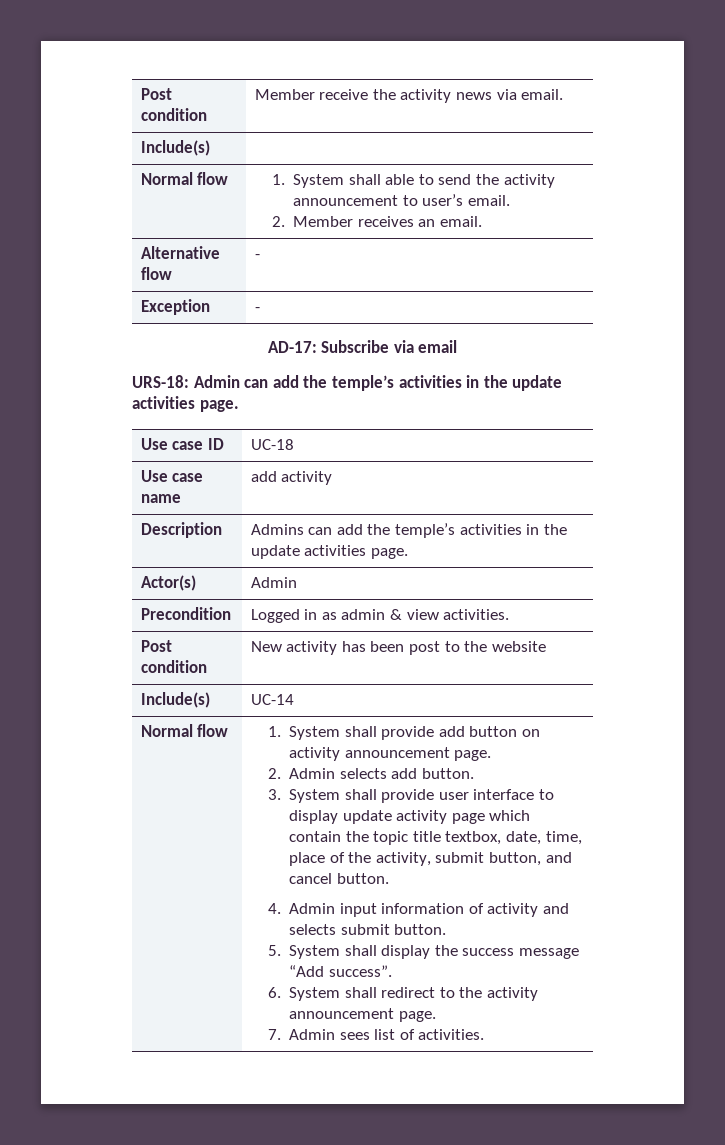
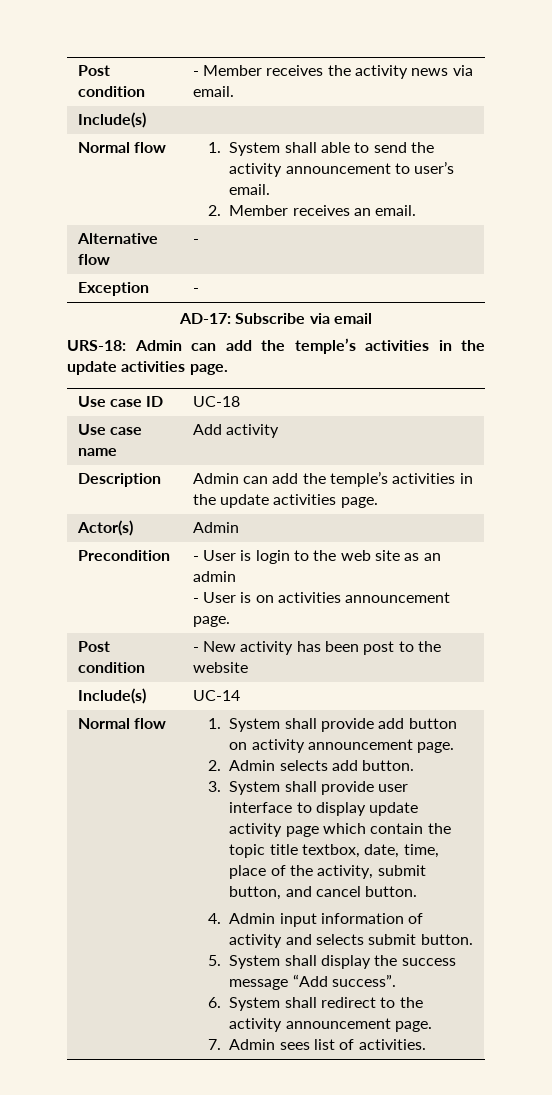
[140,88,172,100] [140,108,207,121] [254,89,369,100] Post condition | Member receive -> [77,65,110,76] [77,86,145,97] [192,65,324,76] Post condition | - Member receives
[250,471,277,482] add -> [192,424,222,435] Add
[250,524,304,535] Admins -> [192,473,239,484] Admin
[250,609,510,623] [140,640,172,652] [140,660,207,673] Logged in as admin & view activities. // Post condition | -> [192,550,441,564] [192,571,236,582] [192,592,451,603] [192,616,230,627] [77,641,110,652] [77,662,145,673] [192,647,199,652] - User is login to the web site as an admin // - User is on activities announcement page. // Post condition | -

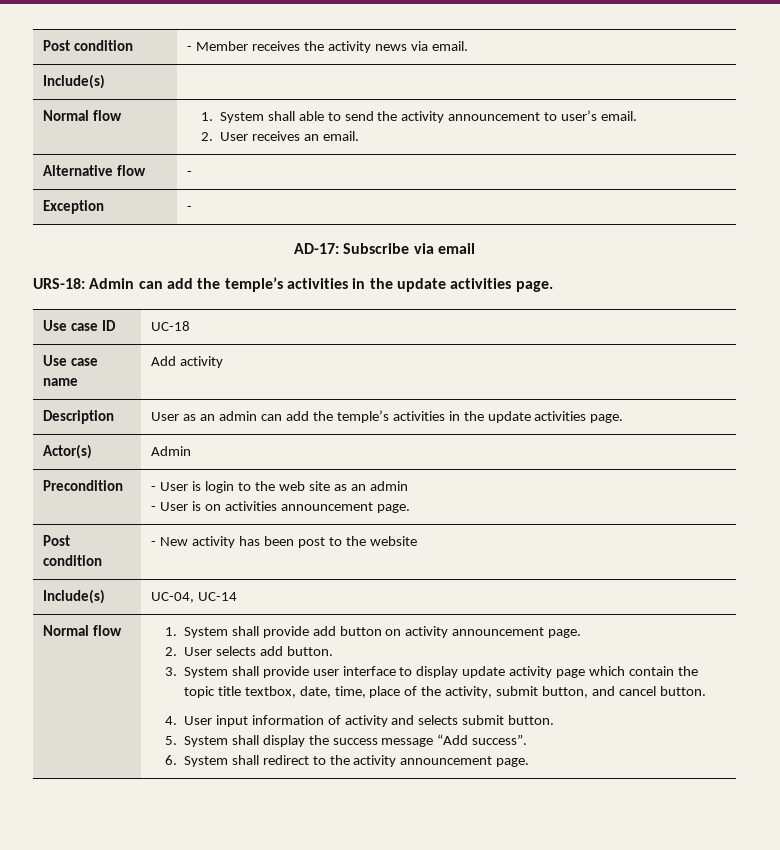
[229,205,289,216] Member -> [219,132,248,141] User
[192,473,239,484] Admin -> [151,411,258,421] User as an admin
(146, 696) none -> [151,592,195,603] UC-04,
[229,760,276,771] Admin -> [183,647,212,656] User
[229,913,276,924] Admin -> [183,716,212,725] User
[208,1039,426,1050] // 7. Admin sees list of activities. -> (530, 762) none

